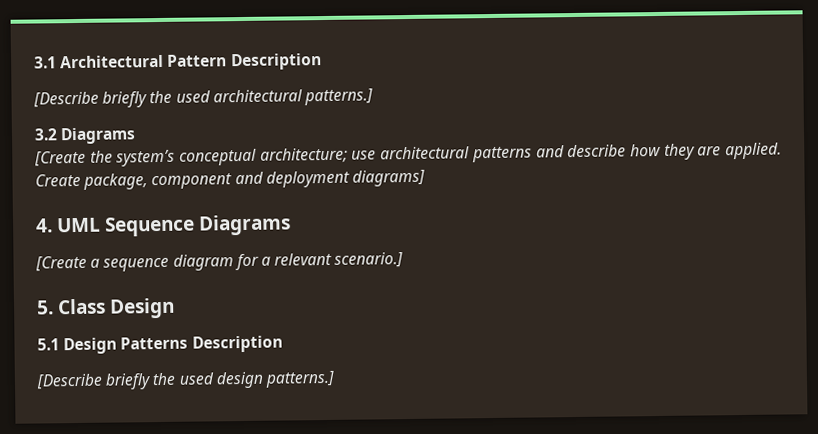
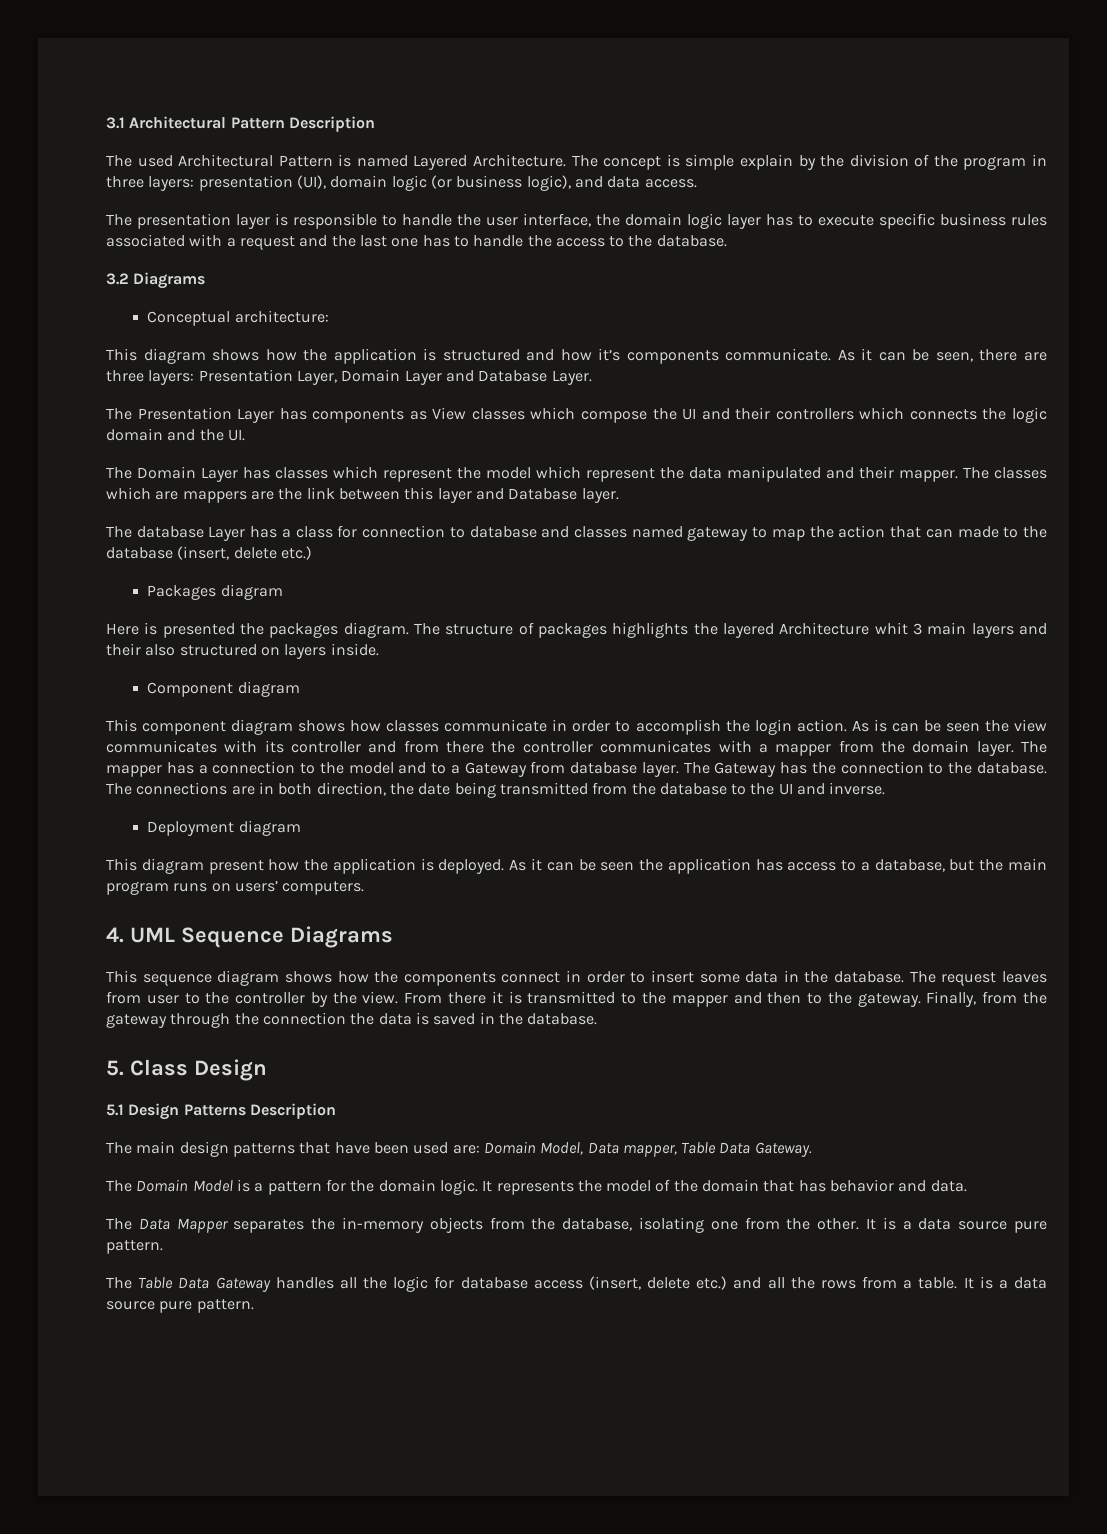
[33,88,373,108] [34,127,137,145] [34,142,783,167] [35,169,425,190] [35,214,292,237] [35,252,404,272] [Describe briefly the used architectural patterns.] // 3.2 Diagrams // [Create the system’s conceptual architecture; use architectural patterns and describe how they are applied. Create package, component and deployment diagrams] // 4. UML Sequence Diagrams // [Create a sequence diagram for a relevant scenario.] -> [106,154,1047,170] [106,175,697,191] [106,213,1047,229] [106,234,727,250] [106,272,206,289] [147,310,329,326] [106,348,1047,364] [106,369,592,385] [106,407,1047,423] [106,428,245,441] [106,466,1047,482] [106,487,619,503] [106,525,1048,541] [106,546,312,560] [147,584,283,600] [106,622,1048,638] [106,643,379,659] [147,681,300,697] [106,719,1047,735] [106,740,1048,756] [106,761,1048,777] [106,782,886,798] [147,820,301,836] [106,858,1047,874] [106,881,365,895] [106,926,393,948] [106,970,1048,986] [106,991,1047,1007] [106,1012,598,1028] The used Architectural Pattern is named Layered Architecture. The concept is simple explain by the division of the program in three layers: presentation (UI), domain logic (or business logic), and data access. // The presentation layer is responsible to handle the user interface, the domain logic layer has to execute specific business rules associated with a request and the last one has to handle the access to the database. // 3.2 Diagrams // Conceptual architecture: // This diagram shows how the application is structured and how it’s components communicate. As it can be seen, there are three layers: Presentation Layer, Domain Layer and Database Layer. // The Presentation Layer has components as View classes which compose the UI and their controllers which connects the logic domain and the UI. // The Domain Layer has classes which represent the model which represent the data manipulated and their mapper. The classes which are mappers are the link between this layer and Database layer. // The database Layer has a class for connection to database and classes named gateway to map the action that can made to the database (insert, delete etc.) // Packages diagram // Here is presented the packages diagram. The structure of packages highlights the layered Architecture whit 3 main layers and their also structured on layers inside. // Component diagram // This component diagram shows how classes communicate in order to accomplish the login action. As is can be seen the view communicates with its controller and from there the controller communicates with a mapper from the domain layer. The mapper has a connection to the model and to a Gateway from database layer. The Gateway has the connection to the database. The connections are in both direction, the date being transmitted from the database to the UI and inverse. // Deployment diagram // This diagram present how the application is deployed. As it can be seen the application has access to a database, but the main program runs on users’ computers. // 4. UML Sequence Diagrams // This sequence diagram shows how the components connect in order to insert some data in the database. The request leaves from user to the controller by the view. From there it is transmitted to the mapper and then to the gateway. Finally, from the gateway through the connection the data is saved in the database.
[36,370,335,390] [Describe briefly the used design patterns.] -> [106,1141,812,1157] [106,1179,967,1195] [106,1217,1047,1233] [106,1240,163,1254] [106,1276,1047,1292] [106,1299,254,1313] The main design patterns that have been used are: Domain Model, Data mapper, Table Data Gateway. // The Domain Model is a pattern for the domain logic. It represents the model of the domain that has behavior and data. // The Data Mapper separates the in-memory objects from the database, isolating one from the other. It is a data source pure pattern. // The Table Data Gateway handles all the logic for database access (insert, delete etc.) and all the rows from a table. It is a data source pure pattern.

